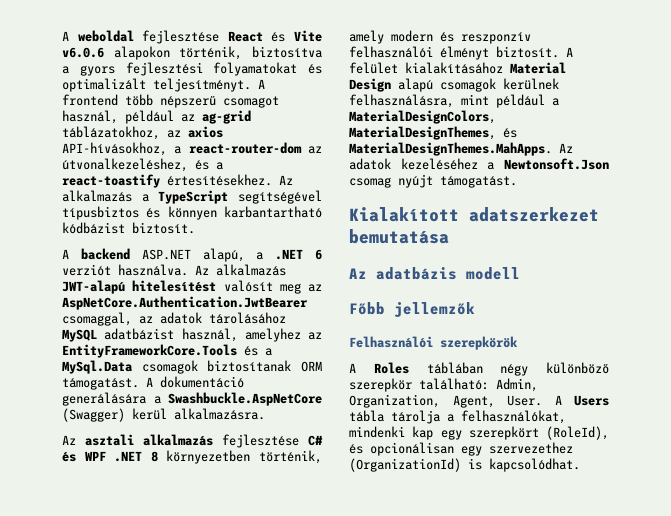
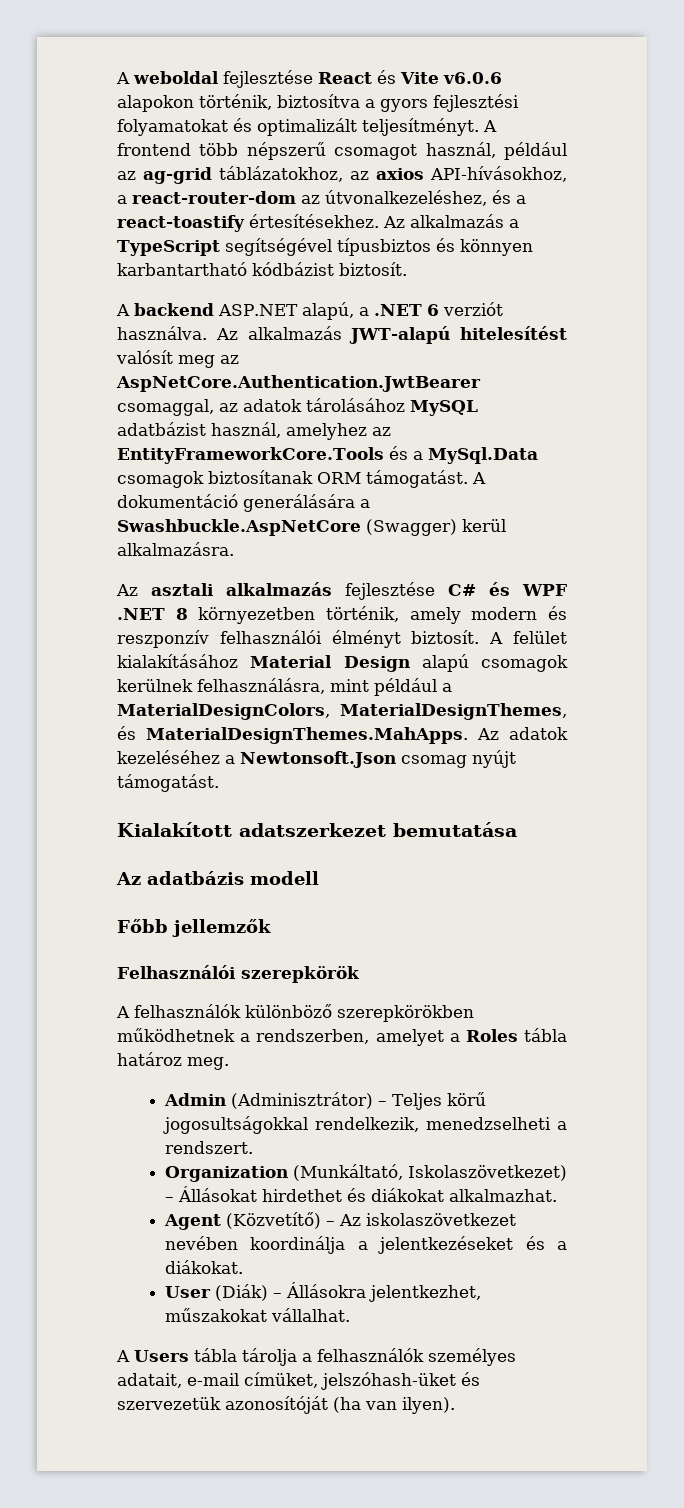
[373,362,609,376] [349,378,538,392] [349,394,542,408] Roles táblában négy különböző szerepkör található: Admin, Organization, Agent, User. -> [134,1004,474,1022] [117,1028,567,1046] [117,1052,229,1070] [163,1092,486,1110] [162,1116,567,1134] [164,1141,253,1154] [164,1164,567,1182] [164,1186,557,1202] [163,1212,516,1230] [164,1236,567,1254] [164,1260,243,1274] [164,1282,481,1302] [164,1308,350,1322] felhasználók különböző szerepkörökben működhetnek a rendszerben, amelyet a Roles tábla határoz meg. // Admin (Adminisztrátor) – Teljes körű jogosultságokkal rendelkezik, menedzselheti a rendszert. // Organization (Munkáltató, Iskolaszövetkezet) – Állásokat hirdethet és diákokat alkalmazhat. // Agent (Közvetítő) – Az iskolaszövetkezet nevében koordinálja a jelentkezéseket és a diákokat. // User (Diák) – Állásokra jelentkezhet, műszakokat vállalhat. //
[461,410,566,424] [349,426,609,440] [349,442,573,456] [349,458,580,472] felhasználókat, mindenki kap egy szerepkört (RoleId), és opcionálisan egy szervezethez (OrganizationId) is kapcsolódhat. -> [317,1348,516,1366] [117,1372,480,1390] [117,1396,455,1414] felhasználók személyes adatait, e-mail címüket, jelszóhash-üket és szervezetük azonosítóját (ha van ilyen).

